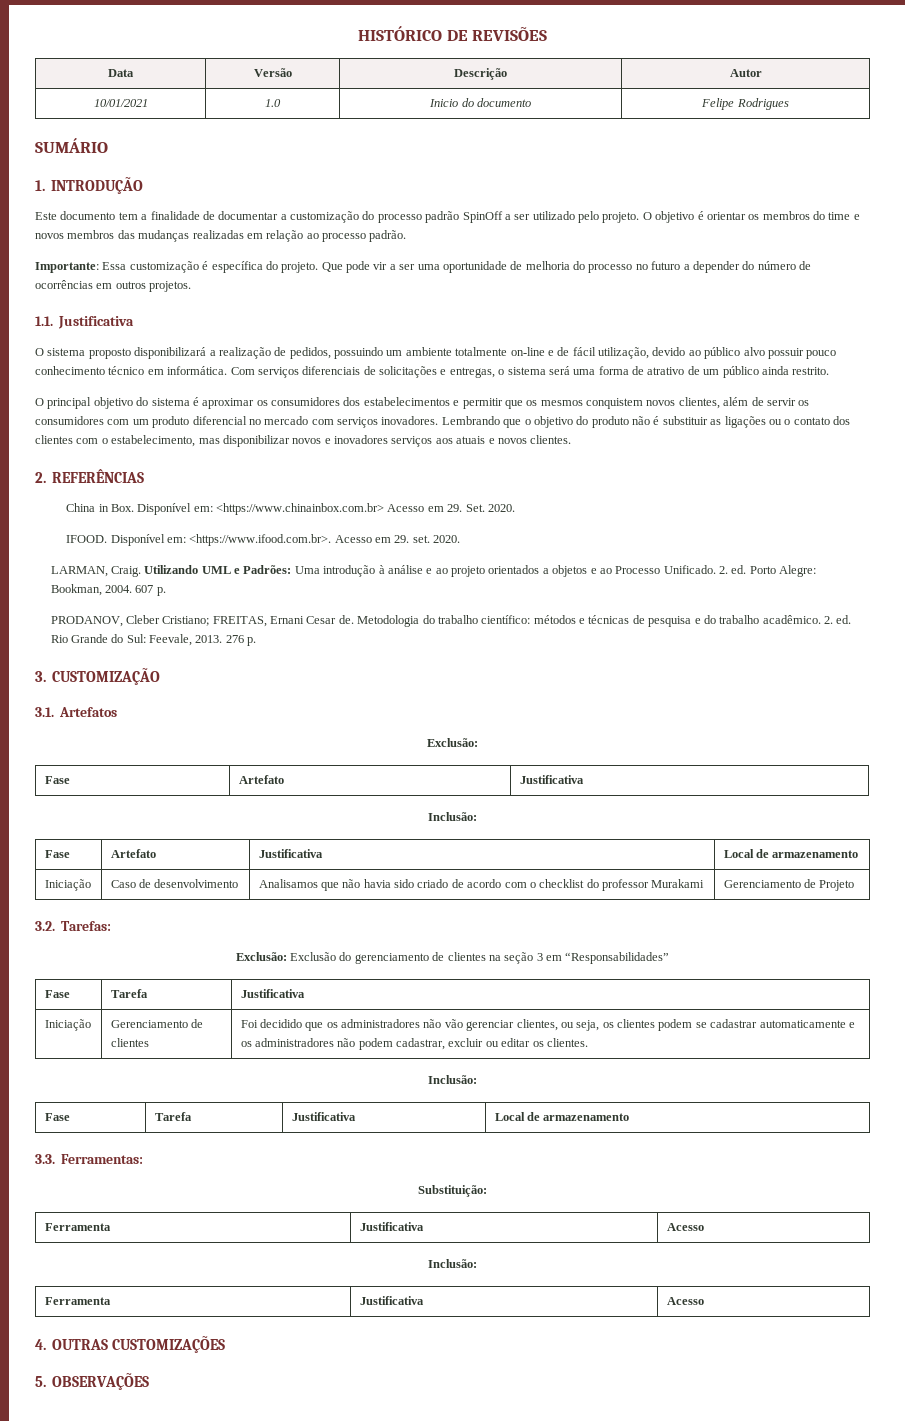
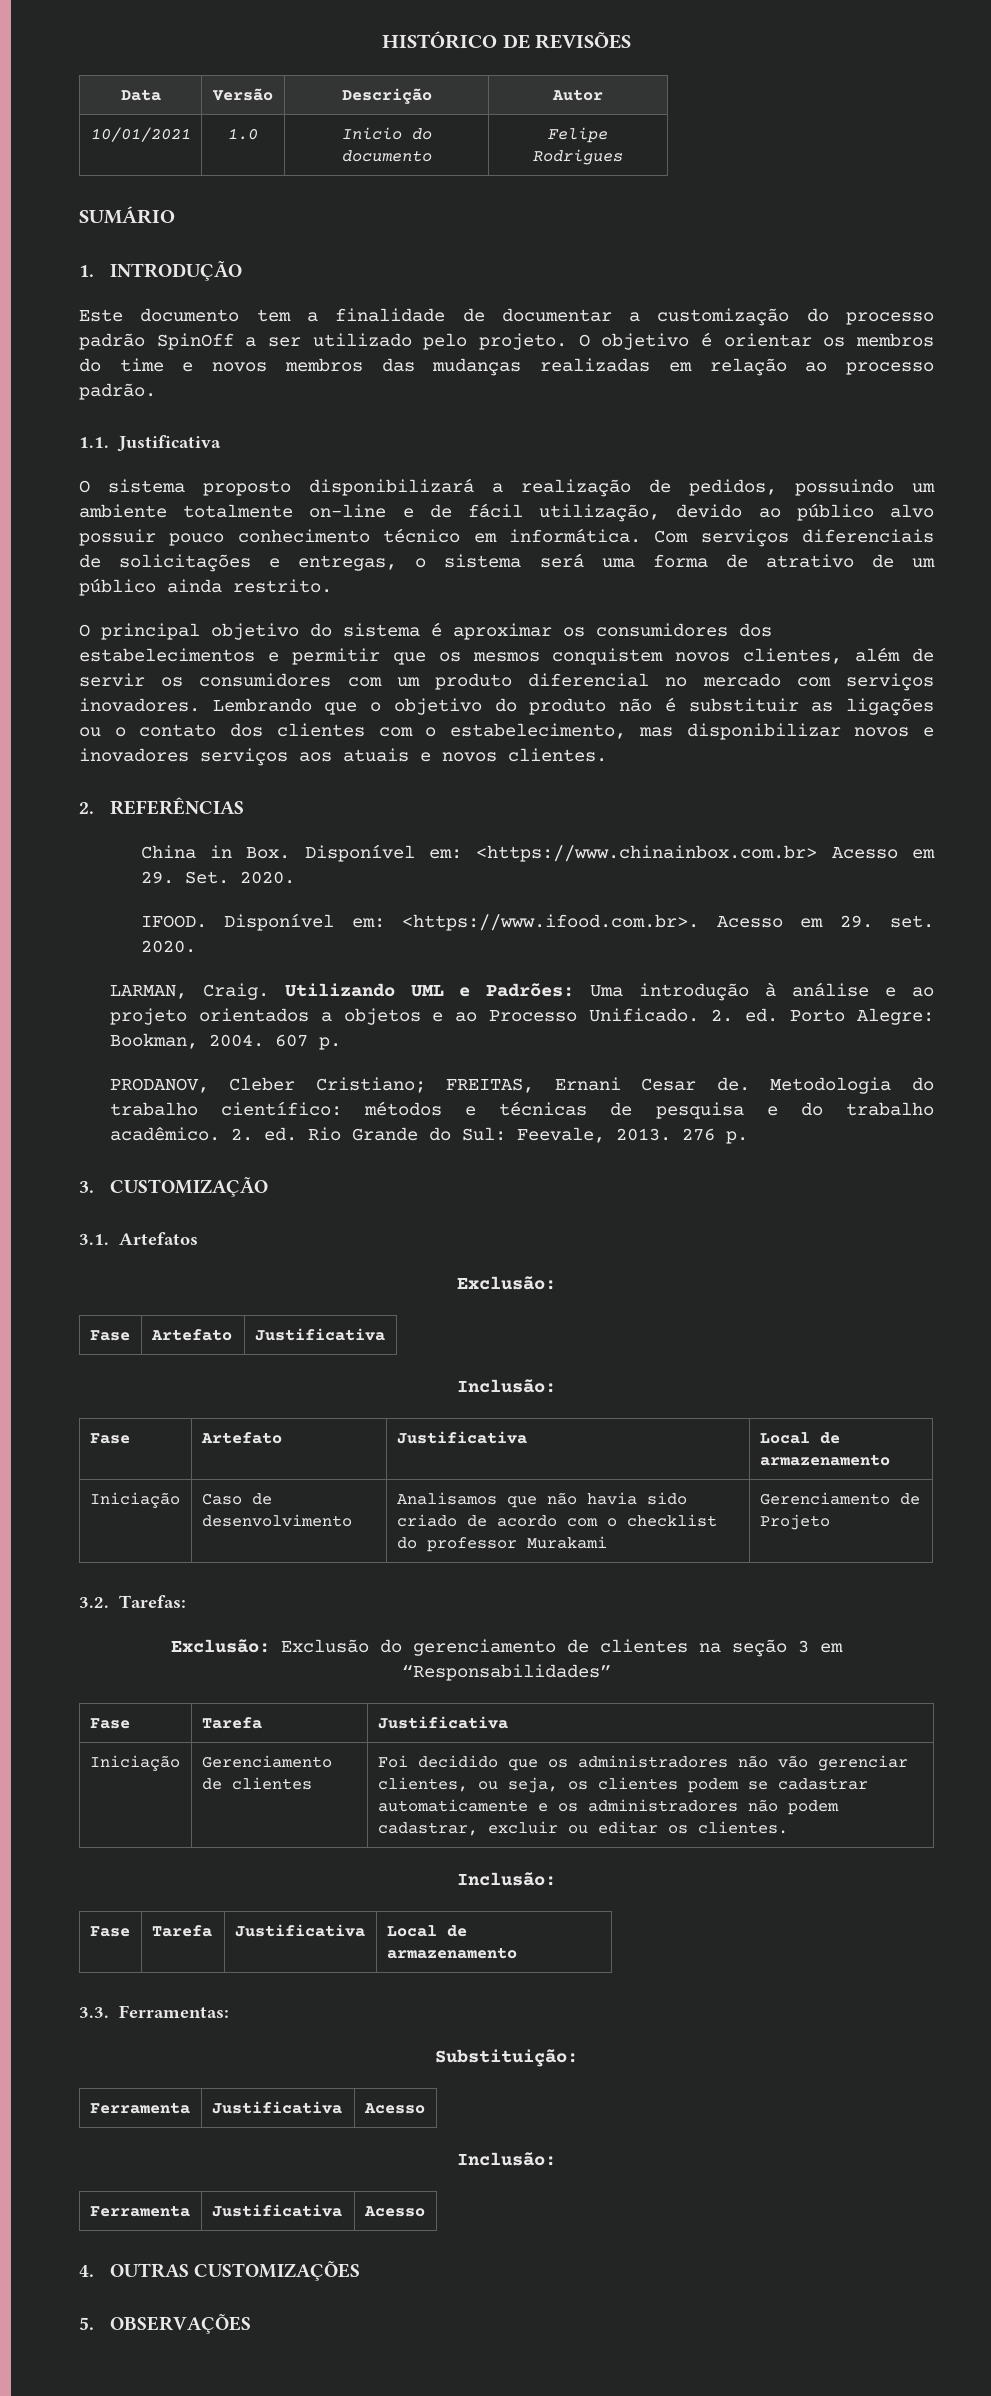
[35,261,811,273] [35,280,192,292] // Importante: Essa customização é específica do projeto. Que pode vir a ser uma oportunidade de melhoria do processo no futuro a depender do número de ocorrências em outros projetos. -> (156, 391) none

